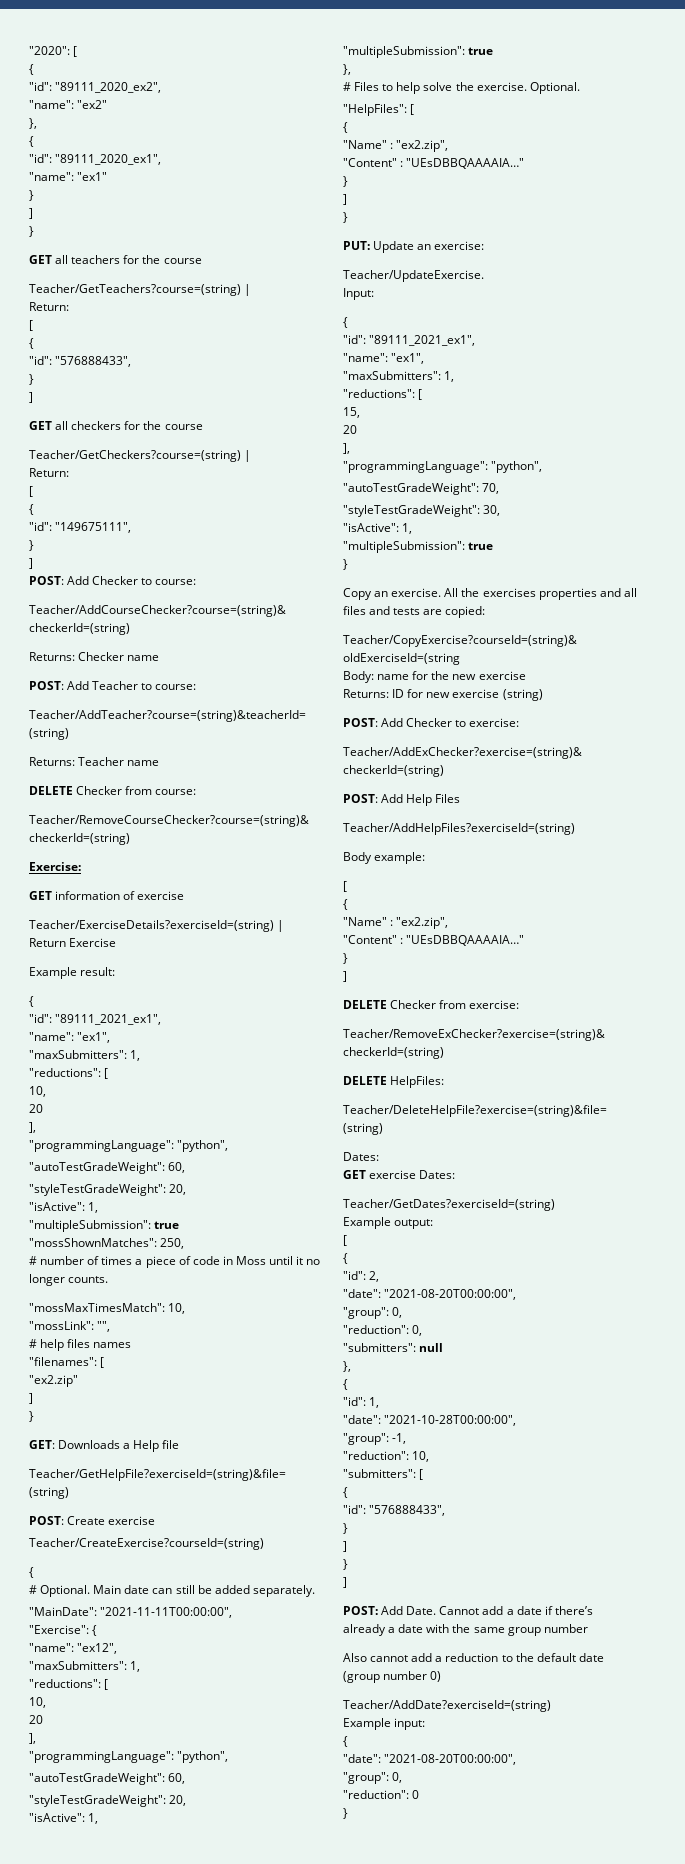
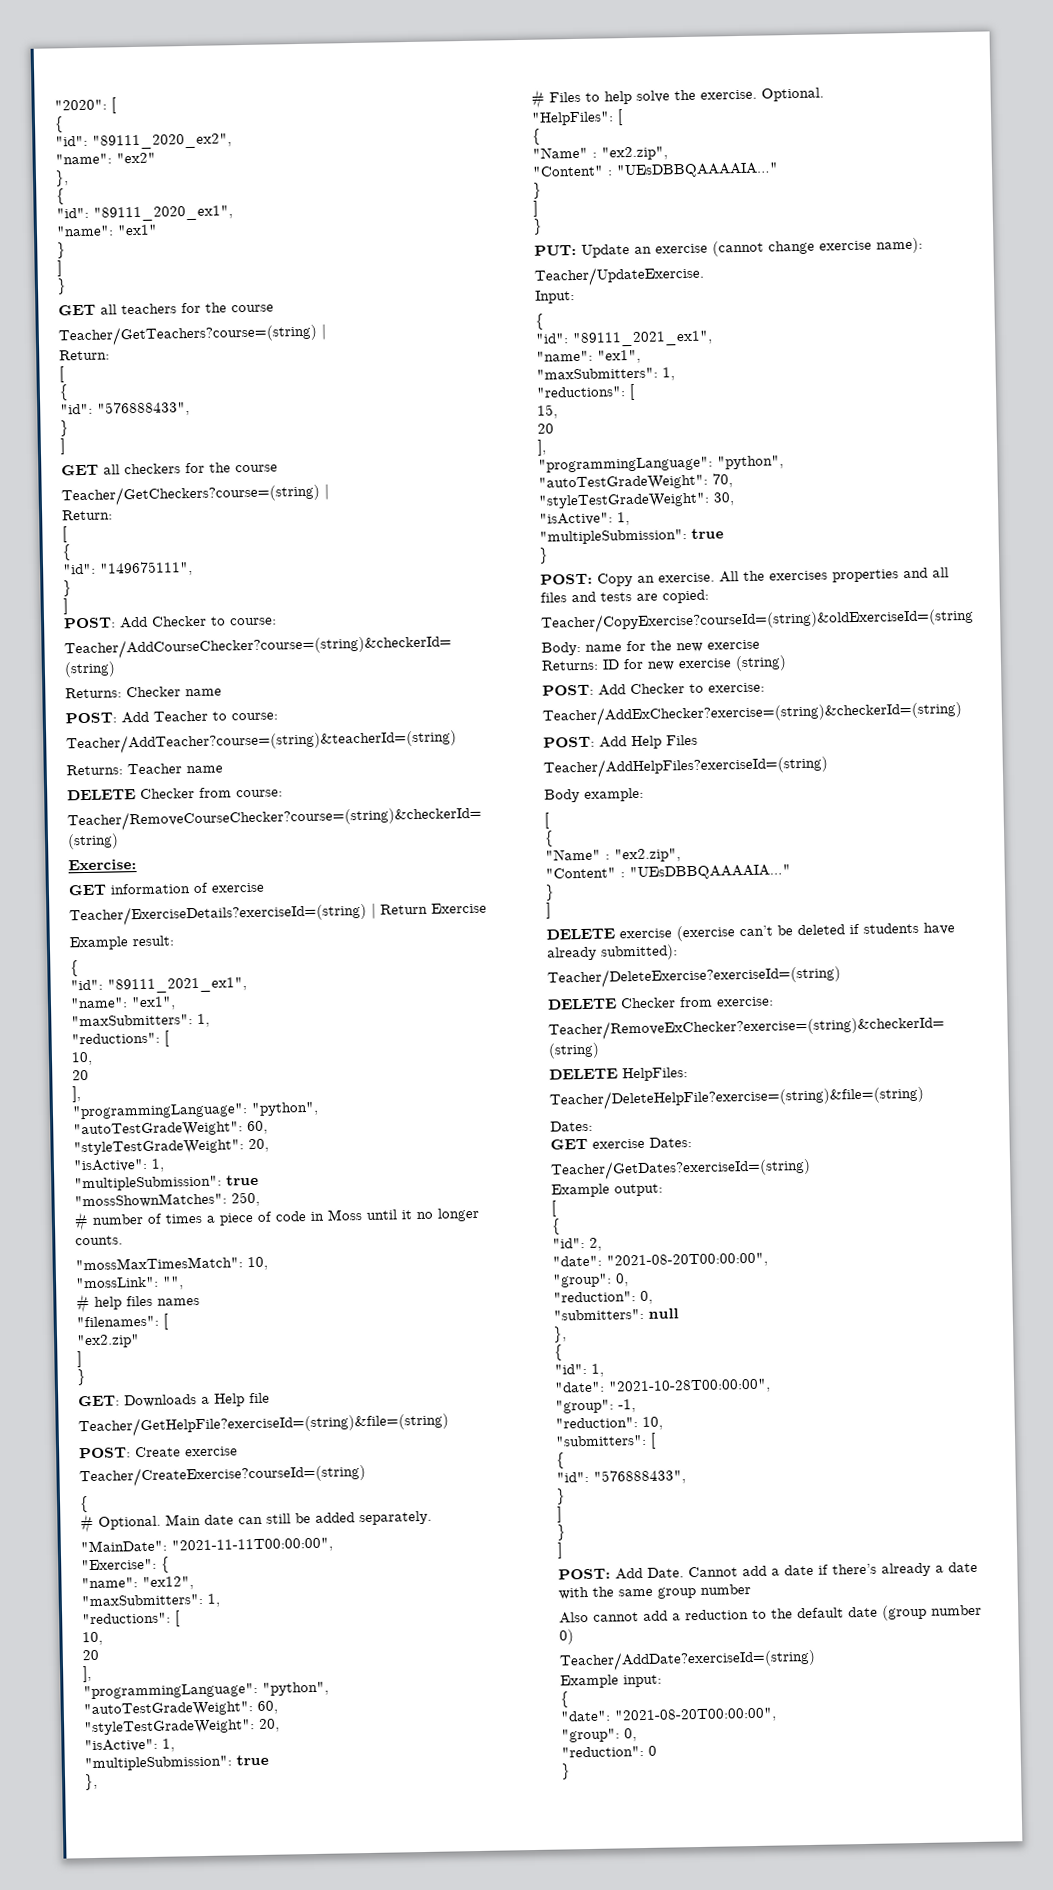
[434,241,485,250] exercise: -> [655,237,923,257] exercise (cannot change exercise name):
(348, 564) none -> [540,573,593,585] POST:
(347, 976) none -> [546,922,955,942] [547,944,678,961] [547,965,841,989] // DELETE exercise (exercise can’t be deleted if students have already submitted): // Teacher/DeleteExercise?exerciseId=(string)

